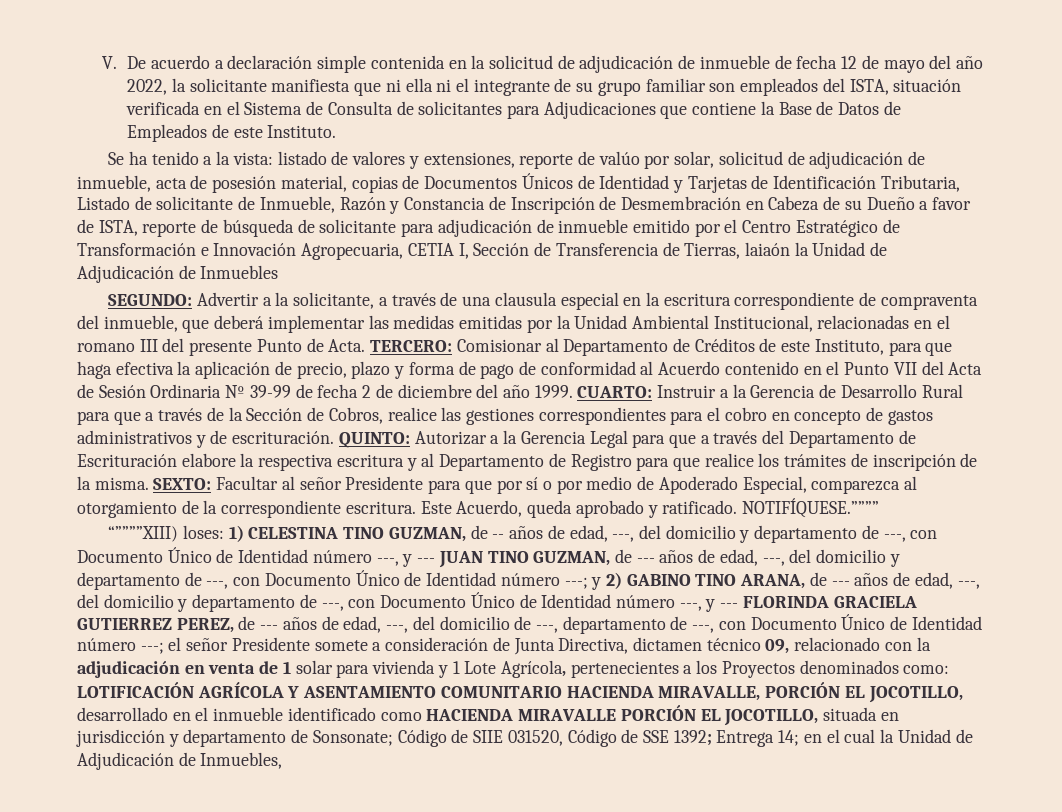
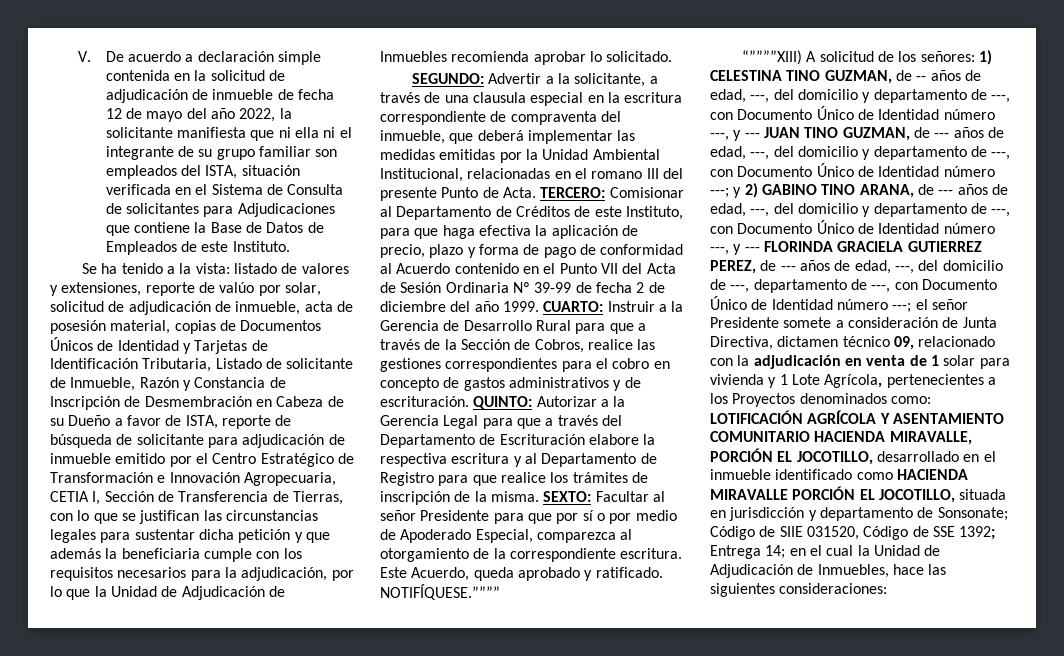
[744,242,790,256] laiaón -> [50,510,318,524] [50,529,330,543] [50,548,302,562] [50,567,354,581] [50,586,91,600] con lo que se justifican las circunstancias legales para sustentar dicha petición y que además la beneficiaria cumple con los requisitos necesarios para la adjudicación, por lo que
(279, 272) none -> [451,51,673,65] recomienda aprobar lo solicitado.
[182,525,224,539] loses: -> [806,51,975,62] A solicitud de los señores:
(283, 760) none -> [892,564,947,575] [710,583,888,597] hace las siguientes consideraciones:

